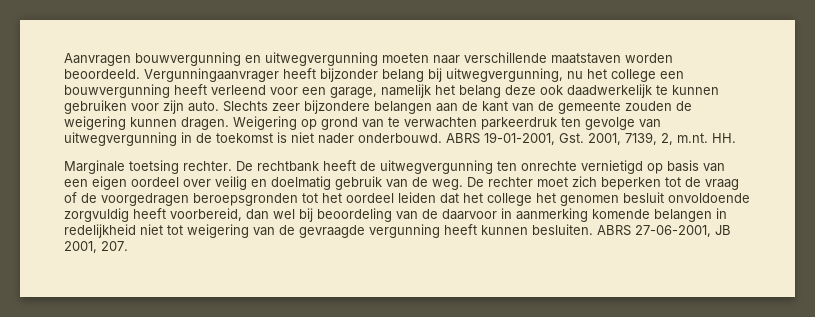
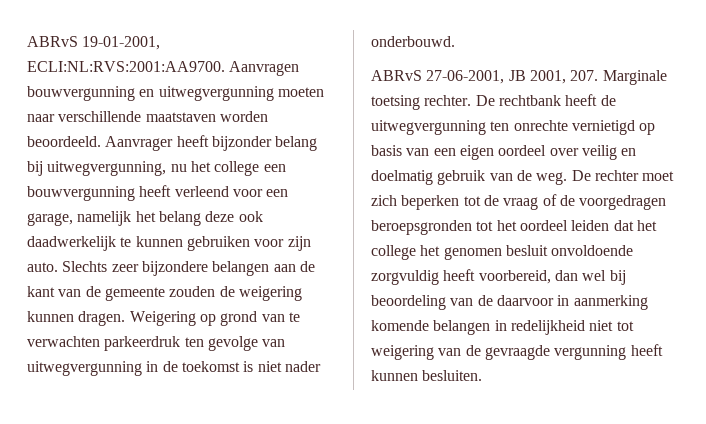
(64, 59) none -> [27,36,161,50] [27,61,225,72] ABRvS 19-01-2001, ECLI:NL:RVS:2001:AA9700.
[144,68,279,82] Vergunningaanvrager -> [105,136,174,151] Aanvrager
[446,132,736,145] ABRS 19-01-2001, Gst. 2001, 7139, 2, m.nt. HH. // -> [371,70,599,84] // ABRvS 27-06-2001, JB 2001, 207.
[597,225,731,237] [64,241,128,253] ABRS 27-06-2001, JB 2001, 207. -> (483, 375) none

